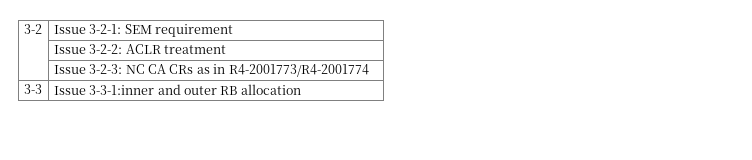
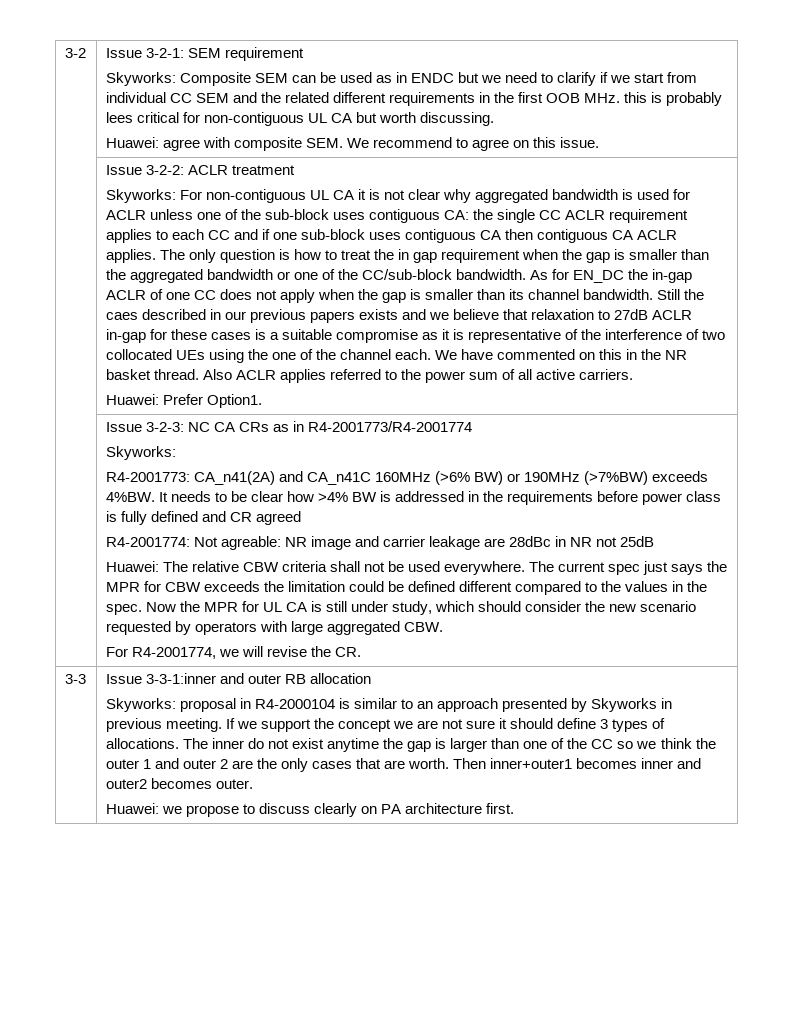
[53,44,227,54] // | Issue 3-2-2: ACLR treatment -> [105,72,698,86] [105,92,723,106] [105,112,495,126] [105,137,600,151] [105,165,295,175] [105,189,691,203] [105,209,689,223] [105,229,678,243] [105,249,710,263] [105,269,693,283] [105,289,705,303] [105,309,693,323] [105,329,726,343] [105,349,688,363] [105,369,634,383] [105,394,262,408] // Skyworks: Composite SEM can be used as in ENDC but we need to clarify if we start from individual CC SEM and the related different requirements in the first OOB MHz. this is probably lees critical for non-contiguous UL CA but worth discussing. // Huawei: agree with composite SEM. We recommend to agree on this issue. // | Issue 3-2-2: ACLR treatment // Skyworks: For non-contiguous UL CA it is not clear why aggregated bandwidth is used for ACLR unless one of the sub-block uses contiguous CA: the single CC ACLR requirement applies to each CC and if one sub-block uses contiguous CA then contiguous CA ACLR applies. The only question is how to treat the in gap requirement when the gap is smaller than the aggregated bandwidth or one of the CC/sub-block bandwidth. As for EN_DC the in-gap ACLR of one CC does not apply when the gap is smaller than its channel bandwidth. Still the caes described in our previous papers exists and we believe that relaxation to 27dB ACLR in-gap for these cases is a suitable compromise as it is representative of the interference of two collocated UEs using the one of the channel each. We have commented on this in the NR basket thread. Also ACLR applies referred to the power sum of all active carriers. // Huawei: Prefer Option1.
(369, 70) none -> [105,446,176,460] [105,471,709,485] [105,491,722,505] [105,511,301,525] [105,536,655,550] [105,561,728,575] [105,581,708,595] [105,601,697,615] [105,621,443,635] [105,646,361,659] // Skyworks: // R4-2001773: CA_n41(2A) and CA_n41C 160MHz (>6% BW) or 190MHz (>7%BW) exceeds 4%BW. It needs to be clear how >4% BW is addressed in the requirements before power class is fully defined and CR agreed // R4-2001774: Not agreable: NR image and carrier leakage are 28dBc in NR not 25dB // Huawei: The relative CBW criteria shall not be used everywhere. The current spec just says the MPR for CBW exceeds the limitation could be defined different compared to the values in the spec. Now the MPR for UL CA is still under study, which should consider the new scenario requested by operators with large aggregated CBW. // For R4-2001774, we will revise the CR.
(301, 89) none -> [105,698,673,712] [105,718,666,732] [105,738,716,752] [105,758,702,772] [105,778,253,789] [105,803,515,817] // Skyworks: proposal in R4-2000104 is similar to an approach presented by Skyworks in previous meeting. If we support the concept we are not sure it should define 3 types of allocations. The inner do not exist anytime the gap is larger than one of the CC so we think the outer 1 and outer 2 are the only cases that are worth. Then inner+outer1 becomes inner and outer2 becomes outer. // Huawei: we propose to discuss clearly on PA architecture first.

